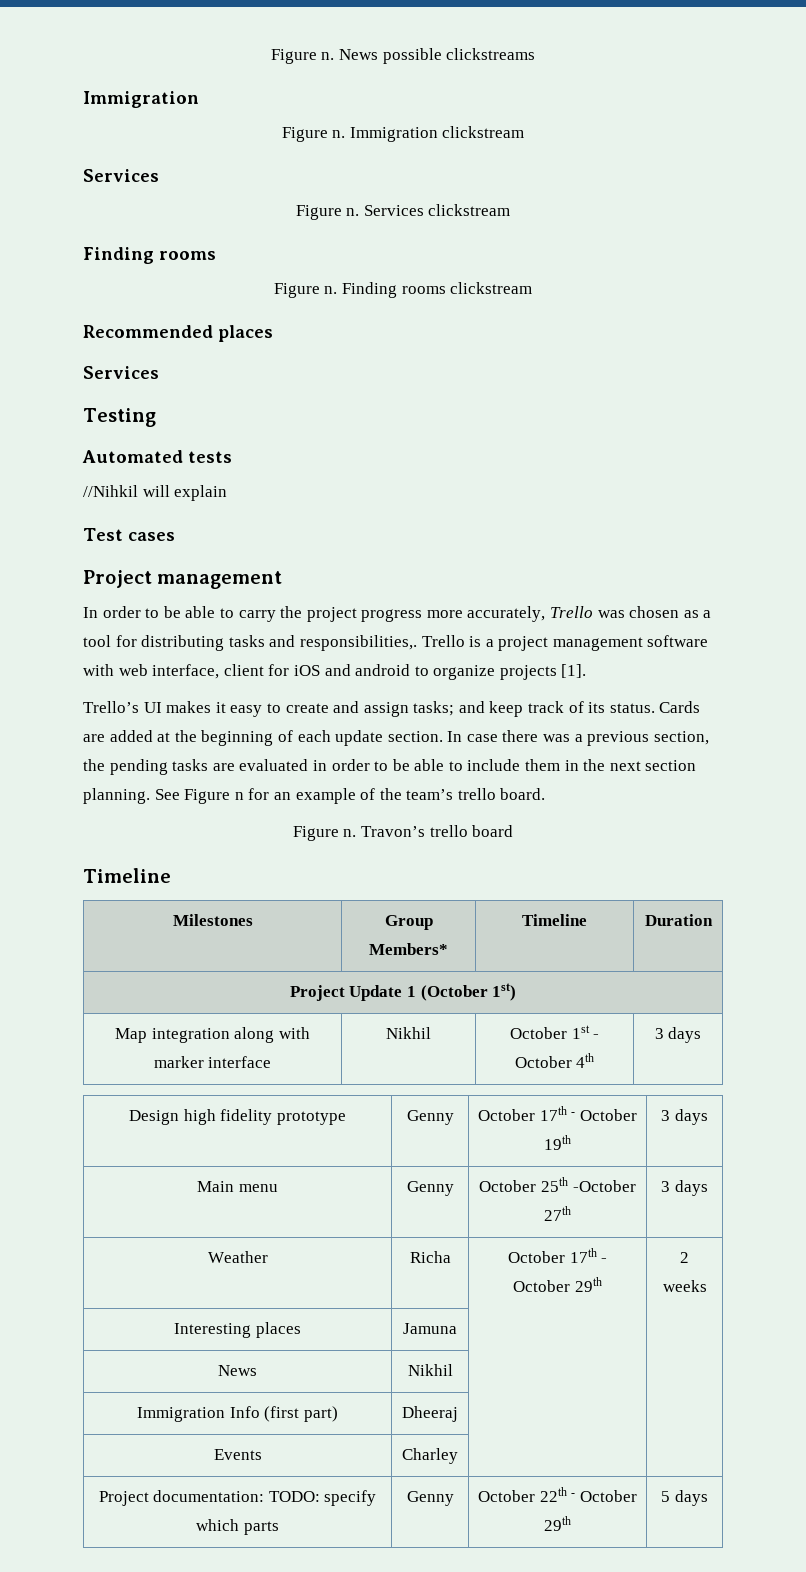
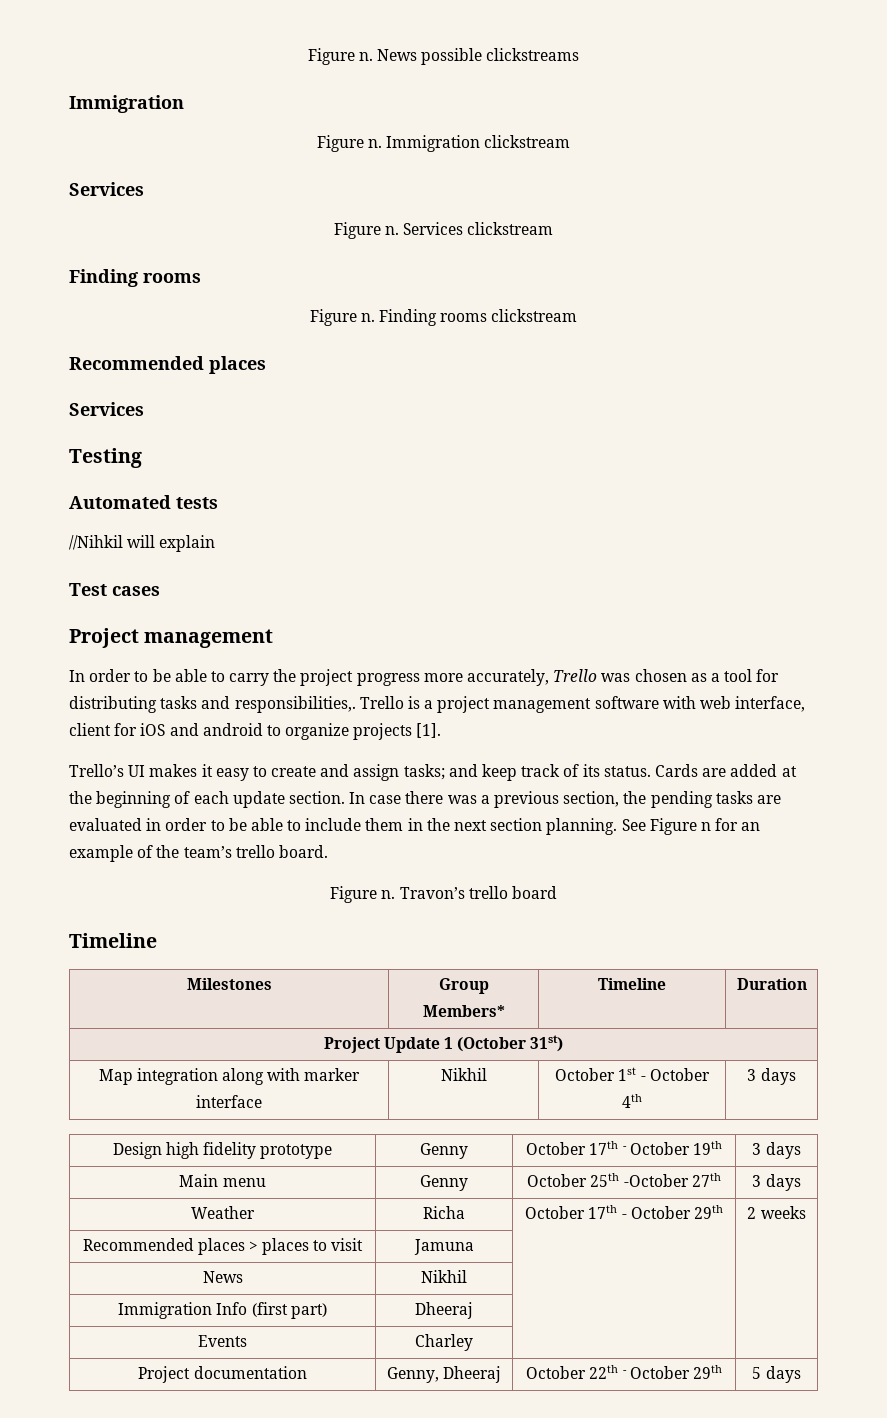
[492,983,517,1001] 1st) -> [530,1035,564,1052] 31st)
[174,1322,301,1338] Interesting places -> [82,1238,364,1255] Recommended places > places to visit
[153,1490,377,1506] [196,1519,279,1535] [406,1491,454,1506] documentation: TODO: specify which parts | Genny -> [193,1366,307,1379] [386,1366,502,1383] documentation | Genny, Dheeraj

